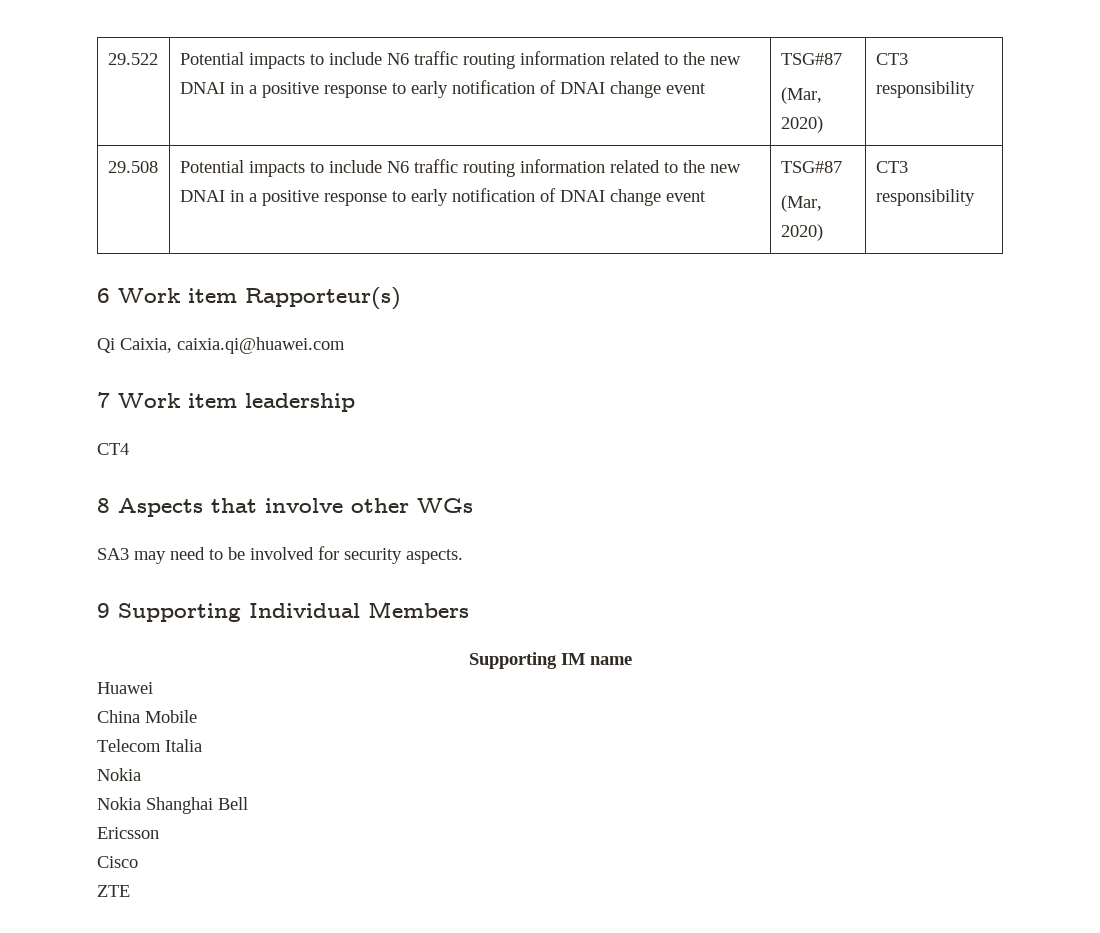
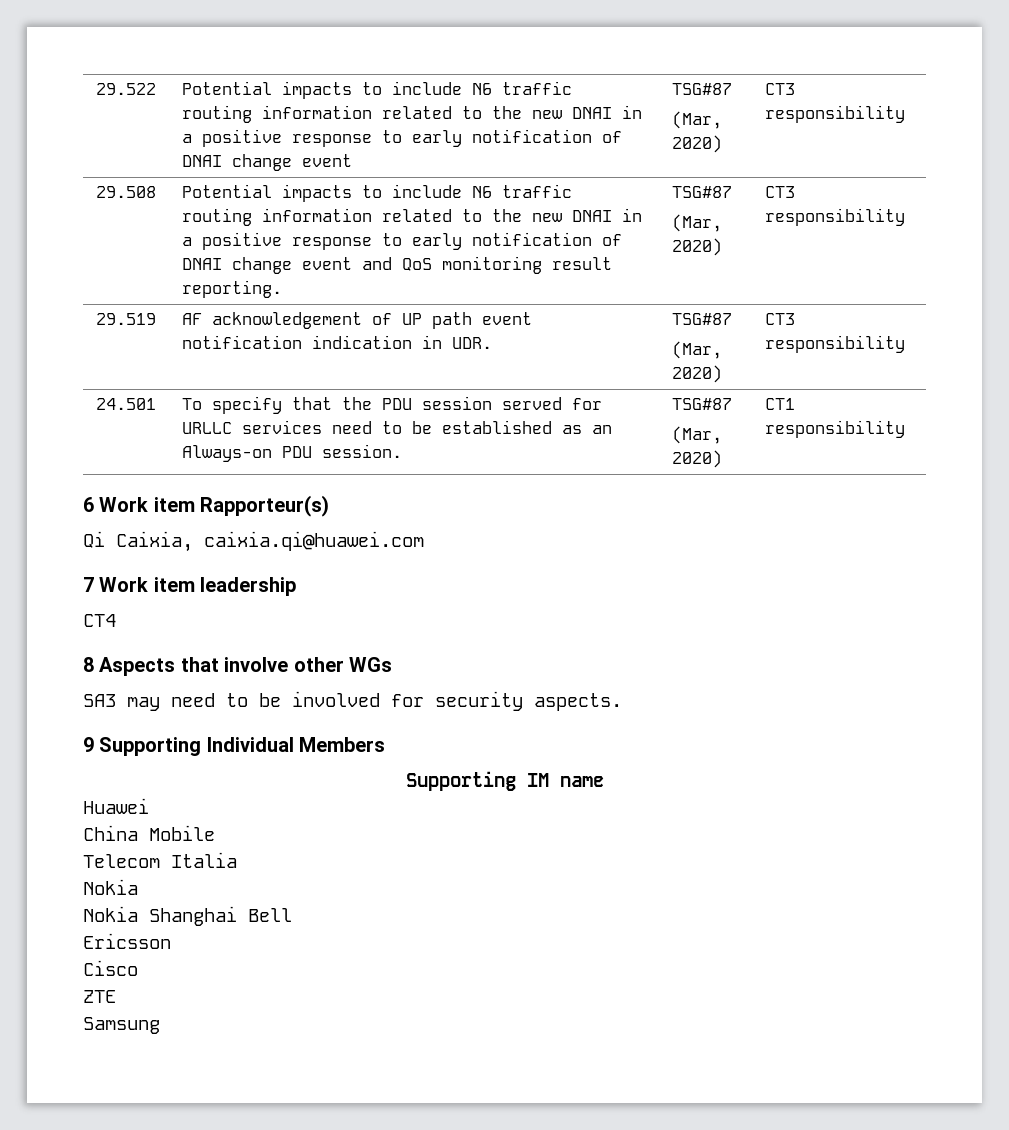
[780,161,842,173] [780,195,822,212] [780,224,823,241] [875,161,908,173] [875,189,975,206] | TSG#87 // (Mar, 2020) | CT3 responsibility -> [361,256,612,274] [181,280,282,298] [671,186,732,198] [671,214,722,232] [671,238,722,256] [764,186,795,198] [764,208,905,226] [95,313,156,325] [181,312,532,329] [181,335,492,349] [671,313,732,325] [671,341,722,359] [671,365,722,383] [764,313,795,325] [764,335,905,353] [95,398,156,410] [181,396,602,414] [181,420,612,434] [181,444,402,462] [671,398,732,410] [671,426,722,444] [671,450,722,468] [764,398,795,410] [764,420,905,438] and QoS monitoring result reporting. | TSG#87 // (Mar, 2020) | CT3 responsibility // 29.519 | AF acknowledgement of UP path event notification indication in UDR. | TSG#87 // (Mar, 2020) | CT3 responsibility // 24.501 | To specify that the PDU session served for URLLC services need to be established as an Always-on PDU session. | TSG#87 // (Mar, 2020) | CT1 responsibility
(130, 891) none -> [83,1017,160,1034] // Samsung

